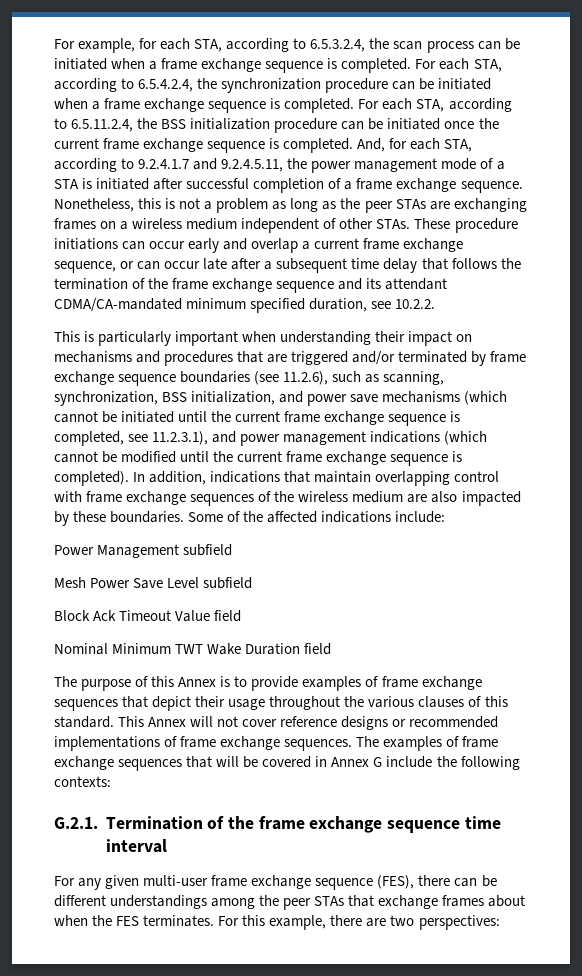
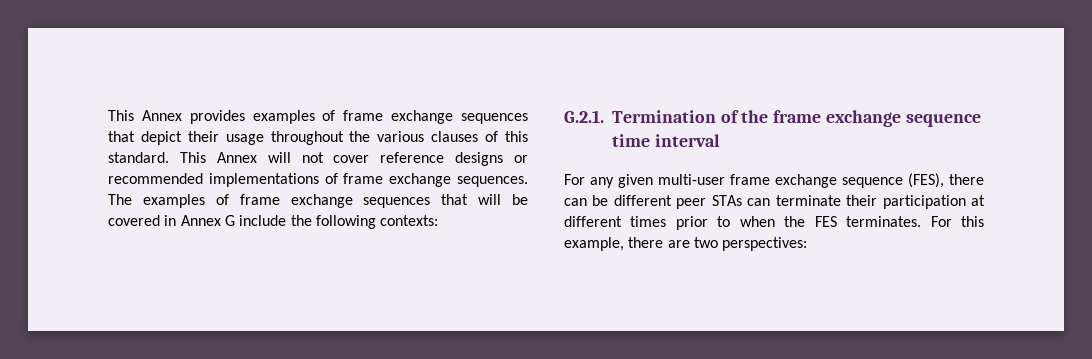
[54,38,520,53] [54,58,502,73] [54,78,492,93] [54,98,512,113] [54,118,499,133] [54,138,473,153] [54,158,505,173] [54,178,523,193] [54,198,527,213] [54,218,518,233] [54,238,464,253] [54,258,521,273] [54,278,448,293] [54,298,436,313] [54,331,473,346] [54,351,527,366] [54,371,445,386] [54,391,508,406] [54,411,461,426] [54,431,488,446] [54,451,463,466] [54,471,500,486] [54,491,521,506] [54,511,446,526] [54,544,233,558] [54,577,253,589] [54,610,242,622] [54,643,332,655] [54,676,299,691] For example, for each STA, according to 6.5.3.2.4, the scan process can be initiated when a frame exchange sequence is completed. For each STA, according to 6.5.4.2.4, the synchronization procedure can be initiated when a frame exchange sequence is completed. For each STA, according to 6.5.11.2.4, the BSS initialization procedure can be initiated once the current frame exchange sequence is completed. And, for each STA, according to 9.2.4.1.7 and 9.2.4.5.11, the power management mode of a STA is initiated after successful completion of a frame exchange sequence. Nonetheless, this is not a problem as long as the peer STAs are exchanging frames on a wireless medium independent of other STAs. These procedure initiations can occur early and overlap a current frame exchange sequence, or can occur late after a subsequent time delay that follows the termination of the frame exchange sequence and its attendant CDMA/CA-mandated minimum specified duration, see 10.2.2. // This is particularly important when understanding their impact on mechanisms and procedures that are triggered and/or terminated by frame exchange sequence boundaries (see 11.2.6), such as scanning, synchronization, BSS initialization, and power save mechanisms (which cannot be initiated until the current frame exchange sequence is completed, see 11.2.3.1), and power management indications (which cannot be modified until the current frame exchange sequence is completed). In addition, indications that maintain overlapping control with frame exchange sequences of the wireless medium are also impacted by these boundaries. Some of the affected indications include: // Power Management subfield // Mesh Power Save Level subfield // Block Ack Timeout Value field // Nominal Minimum TWT Wake Duration field // The purpose of this Annex is to provide -> [108,110,245,124] This Annex provides
[110,895,526,910] understandings among the peer STAs that exchange frames about -> [676,195,985,209] [564,216,731,230] peer STAs can terminate their participation at different times prior to

